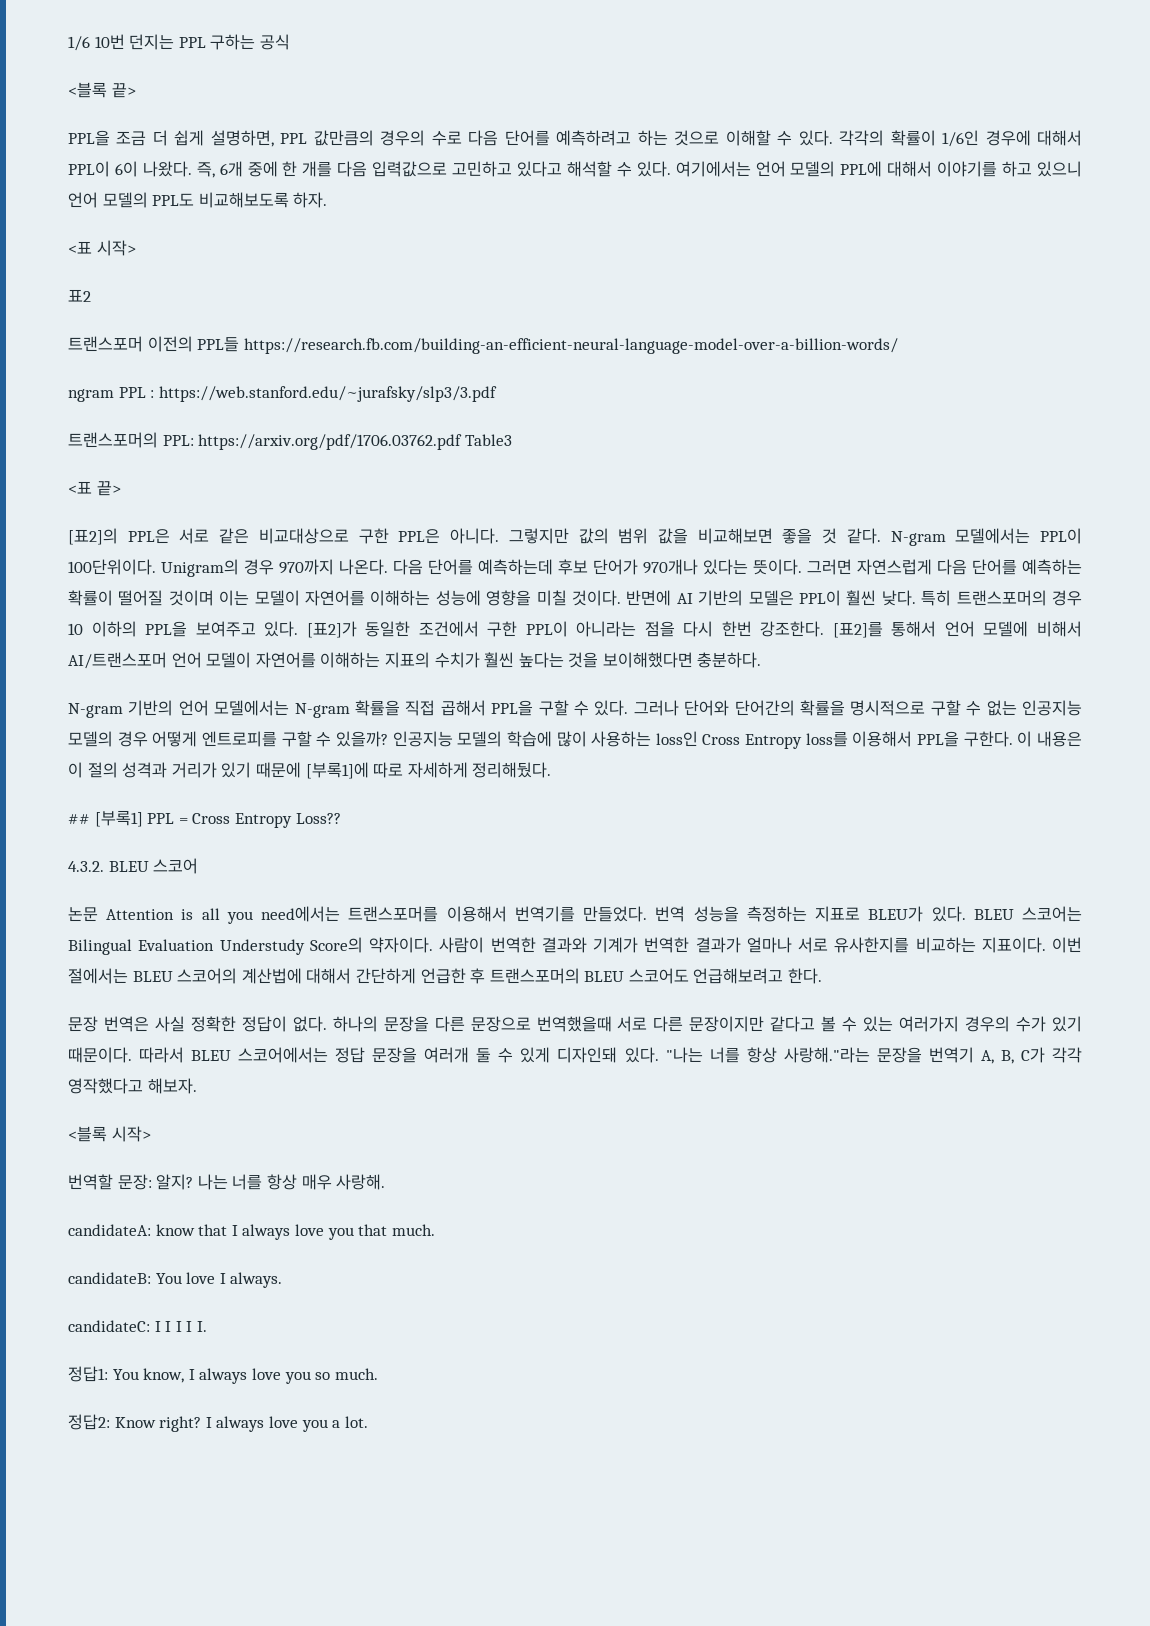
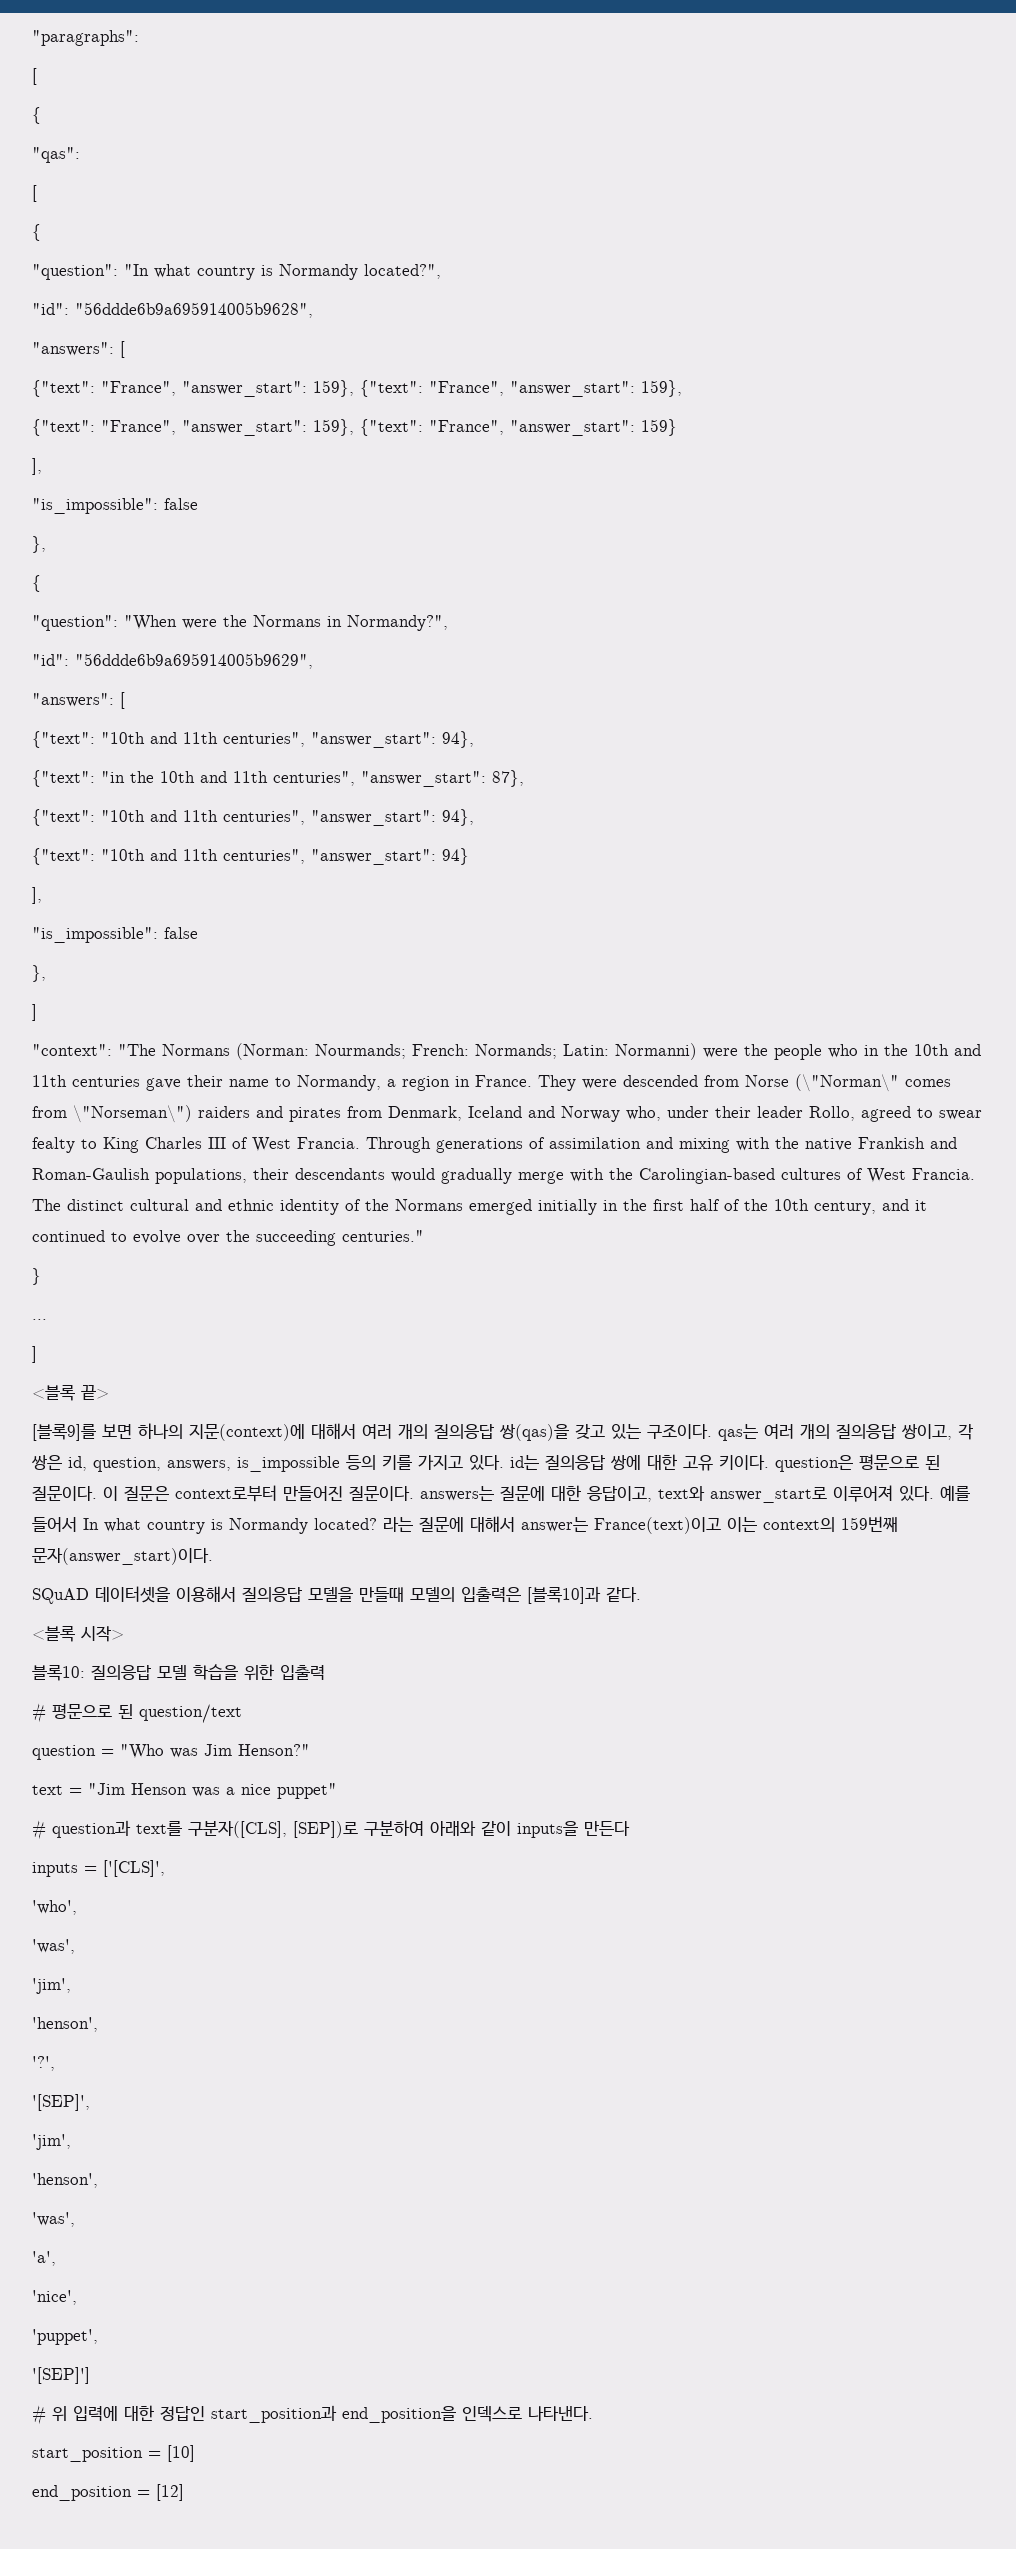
[68,34,290,51] [68,82,136,98] [68,130,1082,147] [68,161,1082,178] [68,192,328,208] [68,240,136,256] [68,289,91,302] [68,336,898,354] [68,386,497,402] [68,432,512,450] [68,481,121,496] [68,528,1082,546] [68,559,1082,577] [68,590,1082,606] [68,621,1082,638] [68,652,762,669] [68,700,1082,718] [68,731,1082,749] [68,762,552,779] [68,810,341,828] [68,858,199,874] [68,906,1082,924] [68,937,1082,955] [68,968,823,984] [68,1016,1082,1032] [68,1047,1082,1064] [68,1078,197,1094] [68,1126,151,1142] [68,1174,386,1190] [68,1224,435,1240] [68,1272,283,1288] [68,1320,207,1332] [68,1366,378,1384] [68,1414,368,1432] 1/6 10번 던지는 PPL 구하는 공식 // <블록 끝> // PPL을 조금 더 쉽게 설명하면, PPL 값만큼의 경우의 수로 다음 단어를 예측하려고 하는 것으로 이해할 수 있다. 각각의 확률이 1/6인 경우에 대해서 PPL이 6이 나왔다. 즉, 6개 중에 한 개를 다음 입력값으로 고민하고 있다고 해석할 수 있다. 여기에서는 언어 모델의 PPL에 대해서 이야기를 하고 있으니 언어 모델의 PPL도 비교해보도록 하자. // <표 시작> // 표2 // 트랜스포머 이전의 PPL들 https://research.fb.com/building-an-efficient-neural-language-model-over-a-billion-words/ // ngram PPL : https://web.stanford.edu/~jurafsky/slp3/3.pdf // 트랜스포머의 PPL: https://arxiv.org/pdf/1706.03762.pdf Table3 // <표 끝> // [표2]의 PPL은 서로 같은 비교대상으로 구한 PPL은 아니다. 그렇지만 값의 범위 값을 비교해보면 좋을 것 같다. N-gram 모델에서는 PPL이 100단위이다. Unigram의 경우 970까지 나온다. 다음 단어를 예측하는데 후보 단어가 970개나 있다는 뜻이다. 그러면 자연스럽게 다음 단어를 예측하는 확률이 떨어질 것이며 이는 모델이 자연어를 이해하는 성능에 영향을 미칠 것이다. 반면에 AI 기반의 모델은 PPL이 훨씬 낮다. 특히 트랜스포머의 경우 10 이하의 PPL을 보여주고 있다. [표2]가 동일한 조건에서 구한 PPL이 아니라는 점을 다시 한번 강조한다. [표2]를 통해서 언어 모델에 비해서 AI/트랜스포머 언어 모델이 자연어를 이해하는 지표의 수치가 훨씬 높다는 것을 보이해했다면 충분하다. // N-gram 기반의 언어 모델에서는 N-gram 확률을 직접 곱해서 PPL을 구할 수 있다. 그러나 단어와 단어간의 확률을 명시적으로 구할 수 없는 인공지능 모델의 경우 어떻게 엔트로피를 구할 수 있을까? 인공지능 모델의 학습에 많이 사용하는 loss인 Cross Entropy loss를 이용해서 PPL을 구한다. 이 내용은 이 절의 성격과 거리가 있기 때문에 [부록1]에 따로 자세하게 정리해뒀다. // ## [부록1] PPL = Cross Entropy Loss?? // 4.3.2. BLEU 스코어 // 논문 Attention is all you need에서는 트랜스포머를 이용해서 번역기를 만들었다. 번역 성능을 측정하는 지표로 BLEU가 있다. BLEU 스코어는 Bilingual Evaluation Understudy Score의 약자이다. 사람이 번역한 결과와 기계가 번역한 결과가 얼마나 서로 유사한지를 비교하는 지표이다. 이번 절에서는 BLEU 스코어의 계산법에 대해서 간단하게 언급한 후 트랜스포머의 BLEU 스코어도 언급해보려고 한다. // 문장 번역은 사실 정확한 정답이 없다. 하나의 문장을 다른 문장으로 번역했을때 서로 다른 문장이지만 같다고 볼 수 있는 여러가지 경우의 수가 있기 때문이다. 따라서 BLEU 스코어에서는 정답 문장을 여러개 둘 수 있게 디자인돼 있다. "나는 너를 항상 사랑해."라는 문장을 번역기 A, B, C가 각각 영작했다고 해보자. // <블록 시작> // 번역할 문장: 알지? 나는 너를 항상 매우 사랑해. // candidateA: know that I always love you that much. // candidateB: You love I always. // candidateC: I I I I I. // 정답1: You know, I always love you so much. // 정답2: Know right? I always love you a lot. -> [32,30,139,46] [32,68,37,85] [32,107,41,124] [32,147,80,163] [32,185,37,202] [32,224,41,241] [32,264,441,280] [32,302,313,318] [32,341,125,358] [32,380,682,397] [32,419,677,436] [32,458,42,475] [32,498,198,514] [32,536,46,553] [32,575,41,592] [32,615,448,631] [32,653,313,669] [32,692,125,709] [32,731,474,748] [32,770,524,787] [32,809,474,826] [32,848,469,865] [32,887,42,904] [32,927,198,943] [32,965,46,982] [32,1004,37,1021] [32,1043,981,1060] [32,1074,951,1092] [32,1105,982,1123] [32,1137,957,1153] [32,1168,975,1184] [32,1199,927,1215] [32,1230,424,1246] [32,1268,41,1285] [32,1319,47,1320] [32,1346,37,1363] [32,1385,109,1401] [32,1423,973,1441] [31,1454,940,1472] [32,1485,970,1503] [32,1516,898,1534] [32,1548,213,1565] [32,1586,641,1604] [32,1626,124,1642] [32,1664,325,1681] [32,1703,242,1723] [32,1744,310,1760] [32,1783,337,1799] [32,1820,630,1840] [32,1860,165,1877] [32,1900,77,1915] [32,1939,75,1954] [32,1978,71,1994] [32,2017,98,2032] [32,2056,55,2071] [32,2094,90,2111] [32,2134,71,2150] [32,2173,98,2188] [32,2212,75,2227] [32,2251,56,2266] [32,2290,77,2305] [32,2329,98,2345] [32,2367,90,2384] [32,2405,593,2425] [32,2445,195,2462] [32,2484,184,2501] "paragraphs": // [ // { // "qas": // [ // { // "question": "In what country is Normandy located?", // "id": "56ddde6b9a695914005b9628", // "answers": [ // {"text": "France", "answer_start": 159}, {"text": "France", "answer_start": 159}, // {"text": "France", "answer_start": 159}, {"text": "France", "answer_start": 159} // ], // "is_impossible": false // }, // { // "question": "When were the Normans in Normandy?", // "id": "56ddde6b9a695914005b9629", // "answers": [ // {"text": "10th and 11th centuries", "answer_start": 94}, // {"text": "in the 10th and 11th centuries", "answer_start": 87}, // {"text": "10th and 11th centuries", "answer_start": 94}, // {"text": "10th and 11th centuries", "answer_start": 94} // ], // "is_impossible": false // }, // ] // "context": "The Normans (Norman: Nourmands; French: Normands; Latin: Normanni) were the people who in the 10th and 11th centuries gave their name to Normandy, a region in France. They were descended from Norse (\"Norman\" comes from \"Norseman\") raiders and pirates from Denmark, Iceland and Norway who, under their leader Rollo, agreed to swear fealty to King Charles III of West Francia. Through generations of assimilation and mixing with the native Frankish and Roman-Gaulish populations, their descendants would gradually merge with the Carolingian-based cultures of West Francia. The distinct cultural and ethnic identity of the Normans emerged initially in the first half of the 10th century, and it continued to evolve over the succeeding centuries." // } // ... // ] // <블록 끝> // [블록9]를 보면 하나의 지문(context)에 대해서 여러 개의 질의응답 쌍(qas)을 갖고 있는 구조이다. qas는 여러 개의 질의응답 쌍이고, 각 쌍은 id, question, answers, is_impossible 등의 키를 가지고 있다. id는 질의응답 쌍에 대한 고유 키이다. question은 평문으로 된 질문이다. 이 질문은 context로부터 만들어진 질문이다. answers는 질문에 대한 응답이고, text와 answer_start로 이루어져 있다. 예를 들어서 In what country is Normandy located? 라는 질문에 대해서 answer는 France(text)이고 이는 context의 159번째 문자(answer_start)이다. // SQuAD 데이터셋을 이용해서 질의응답 모델을 만들때 모델의 입출력은 [블록10]과 같다. // <블록 시작> // 블록10: 질의응답 모델 학습을 위한 입출력 // # 평문으로 된 question/text // question = "Who was Jim Henson?" // text = "Jim Henson was a nice puppet" // # question과 text를 구분자([CLS], [SEP])로 구분하여 아래와 같이 inputs을 만든다 // inputs = ['[CLS]', // 'who', // 'was', // 'jim', // 'henson', // '?', // '[SEP]', // 'jim', // 'henson', // 'was', // 'a', // 'nice', // 'puppet', // '[SEP]'] // # 위 입력에 대한 정답인 start_position과 end_position을 인덱스로 나타낸다. // start_position = [10] // end_position = [12]

